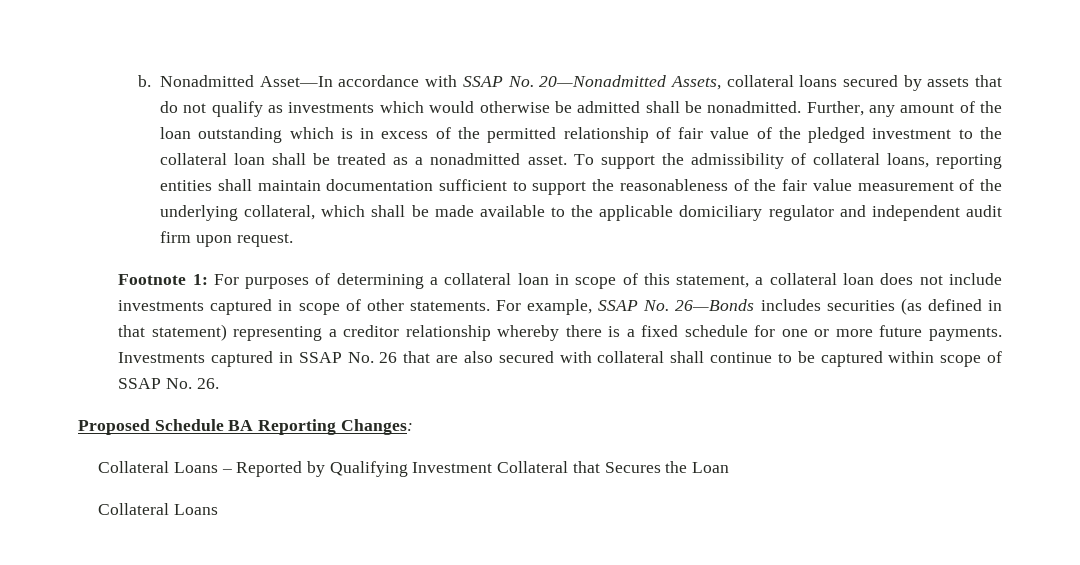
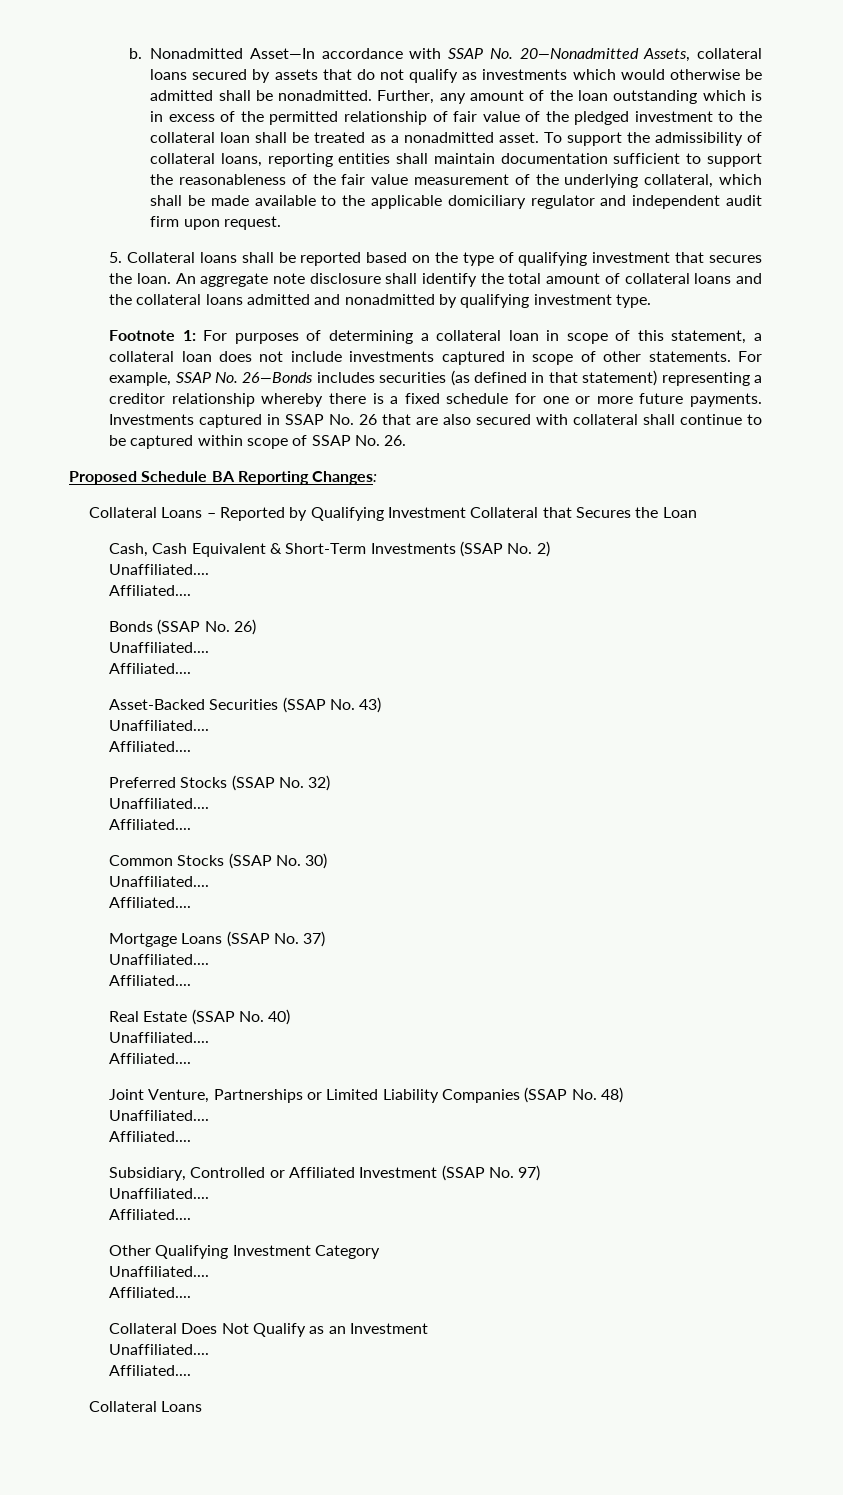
(293, 240) none -> [109,252,762,266] [109,273,762,287] [109,294,652,308] // 5. Collateral loans shall be reported based on the type of qualifying investment that secures the loan. An aggregate note disclosure shall identify the total amount of collateral loans and the collateral loans admitted and nonadmitted by qualifying investment type.
(730, 467) none -> [109,541,550,557] [109,564,210,575] [109,585,192,596] [109,619,257,635] [109,642,210,653] [109,663,192,674] [109,697,382,713] [109,720,210,731] [109,741,192,752] [109,775,331,791] [109,798,210,809] [109,819,192,830] [109,853,328,869] [109,876,210,887] [109,897,192,908] [109,931,326,947] [109,954,210,965] [109,975,192,986] [109,1009,291,1025] [109,1032,210,1043] [109,1053,192,1064] [109,1087,624,1103] [109,1110,210,1121] [109,1131,192,1142] [109,1165,541,1181] [109,1188,210,1199] [109,1209,192,1220] [109,1245,381,1259] [109,1266,210,1277] [109,1287,192,1298] [109,1323,429,1337] [109,1344,210,1355] [109,1365,192,1376] // Cash, Cash Equivalent & Short-Term Investments (SSAP No. 2) // Unaffiliated.... // Affiliated.... // Bonds (SSAP No. 26) // Unaffiliated.... // Affiliated.... // Asset-Backed Securities (SSAP No. 43) // Unaffiliated.... // Affiliated.... // Preferred Stocks (SSAP No. 32) // Unaffiliated.... // Affiliated.... // Common Stocks (SSAP No. 30) // Unaffiliated.... // Affiliated.... // Mortgage Loans (SSAP No. 37) // Unaffiliated.... // Affiliated.... // Real Estate (SSAP No. 40) // Unaffiliated.... // Affiliated.... // Joint Venture, Partnerships or Limited Liability Companies (SSAP No. 48) // Unaffiliated.... // Affiliated.... // Subsidiary, Controlled or Affiliated Investment (SSAP No. 97) // Unaffiliated.... // Affiliated.... // Other Qualifying Investment Category // Unaffiliated.... // Affiliated.... // Collateral Does Not Qualify as an Investment // Unaffiliated.... // Affiliated....

